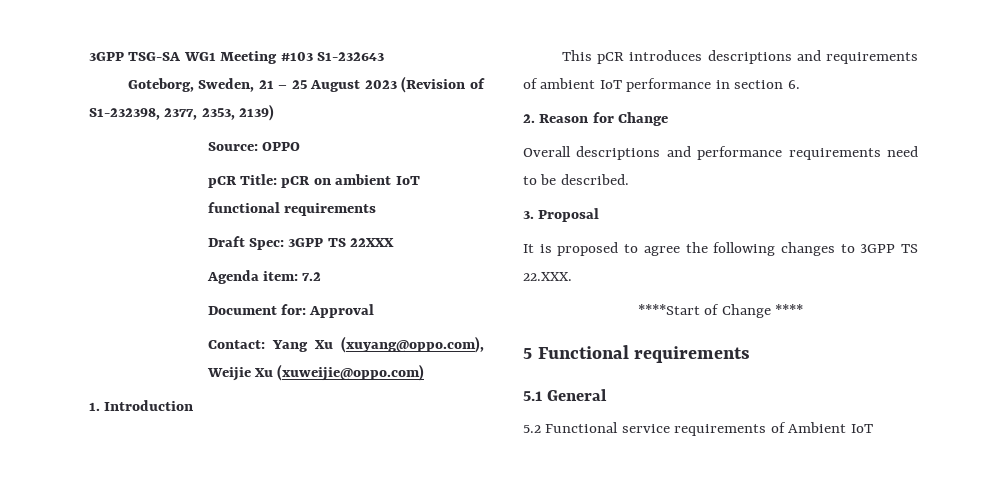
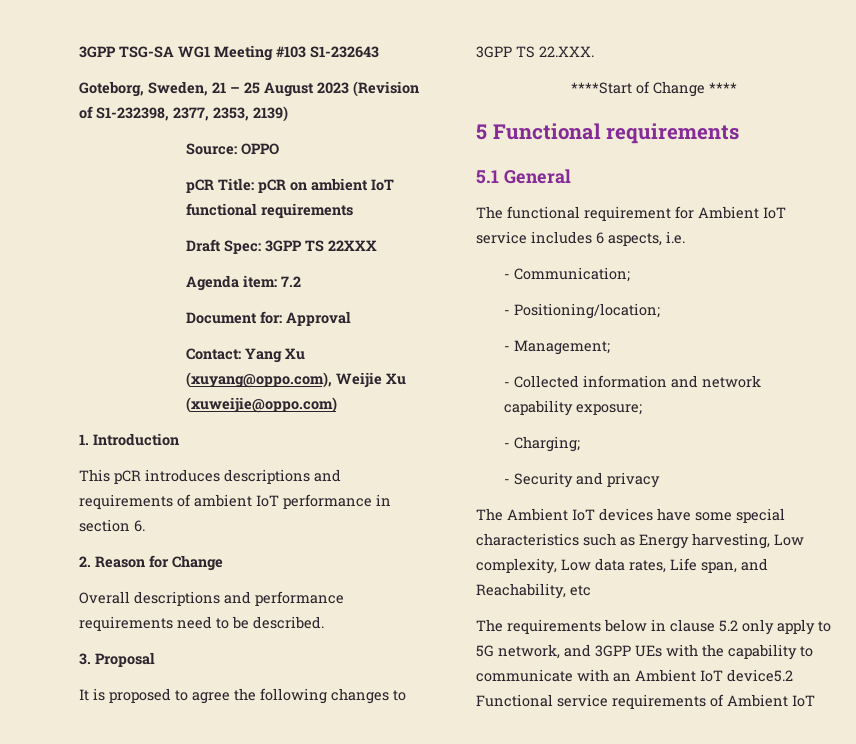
[523,425,541,433] 5.2 -> [476,206,786,221] [476,231,685,246] [504,267,631,282] [504,303,661,319] [504,340,611,355] [504,375,762,388] [504,400,643,416] [504,436,581,452] [504,472,661,488] [476,508,785,523] [476,533,804,549] [476,558,768,574] [476,583,591,599] [476,619,831,635] [476,644,813,660] [476,669,793,682] The functional requirement for Ambient IoT service includes 6 aspects, i.e. // - Communication; // - Positioning/location; // - Management; // - Collected information and network capability exposure; // - Charging; // - Security and privacy // The Ambient IoT devices have some special characteristics such as Energy harvesting, Low complexity, Low data rates, Life span, and Reachability, etc // The requirements below in clause 5.2 only apply to 5G network, and 3GPP UEs with the capability to communicate with an Ambient IoT device5.2

